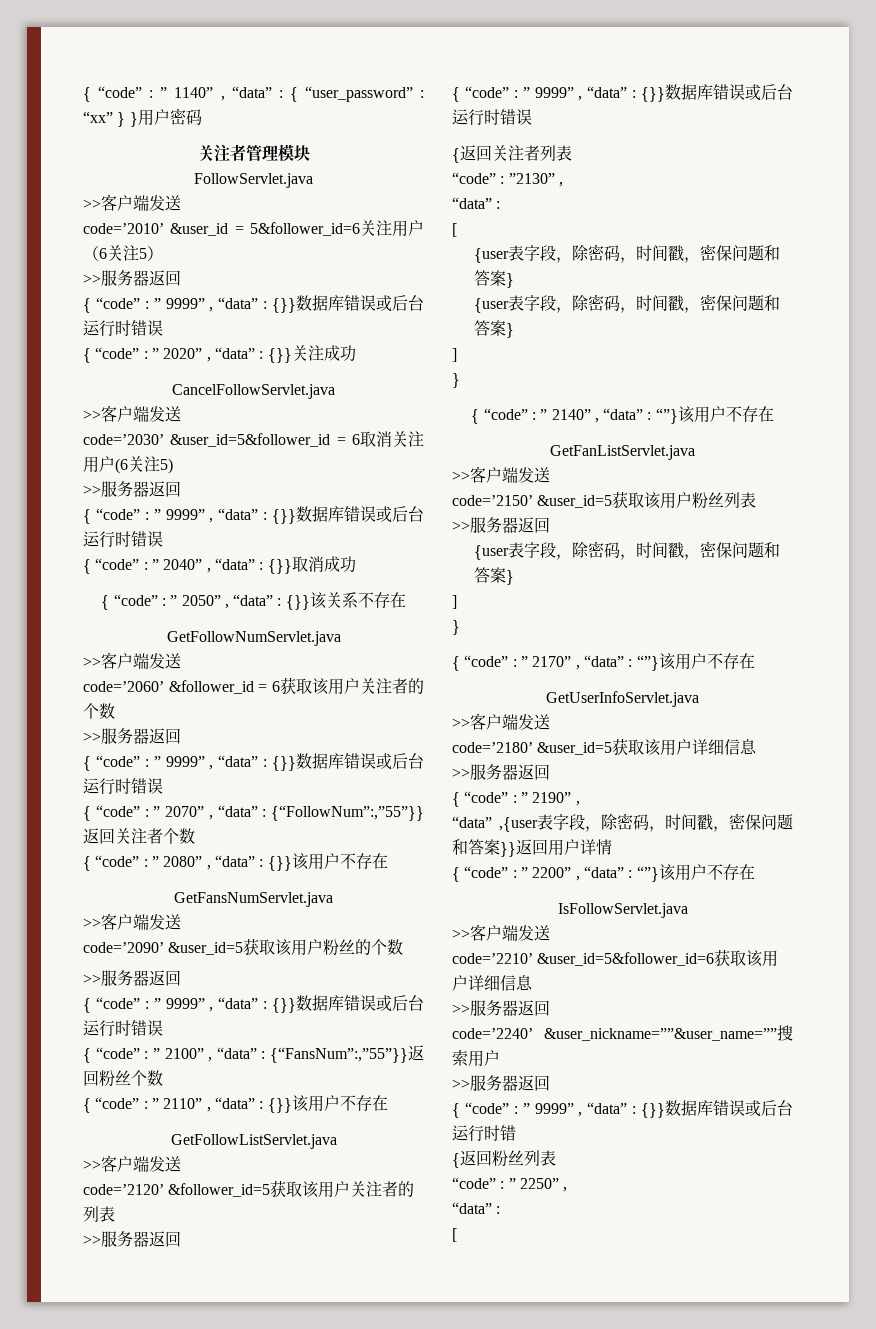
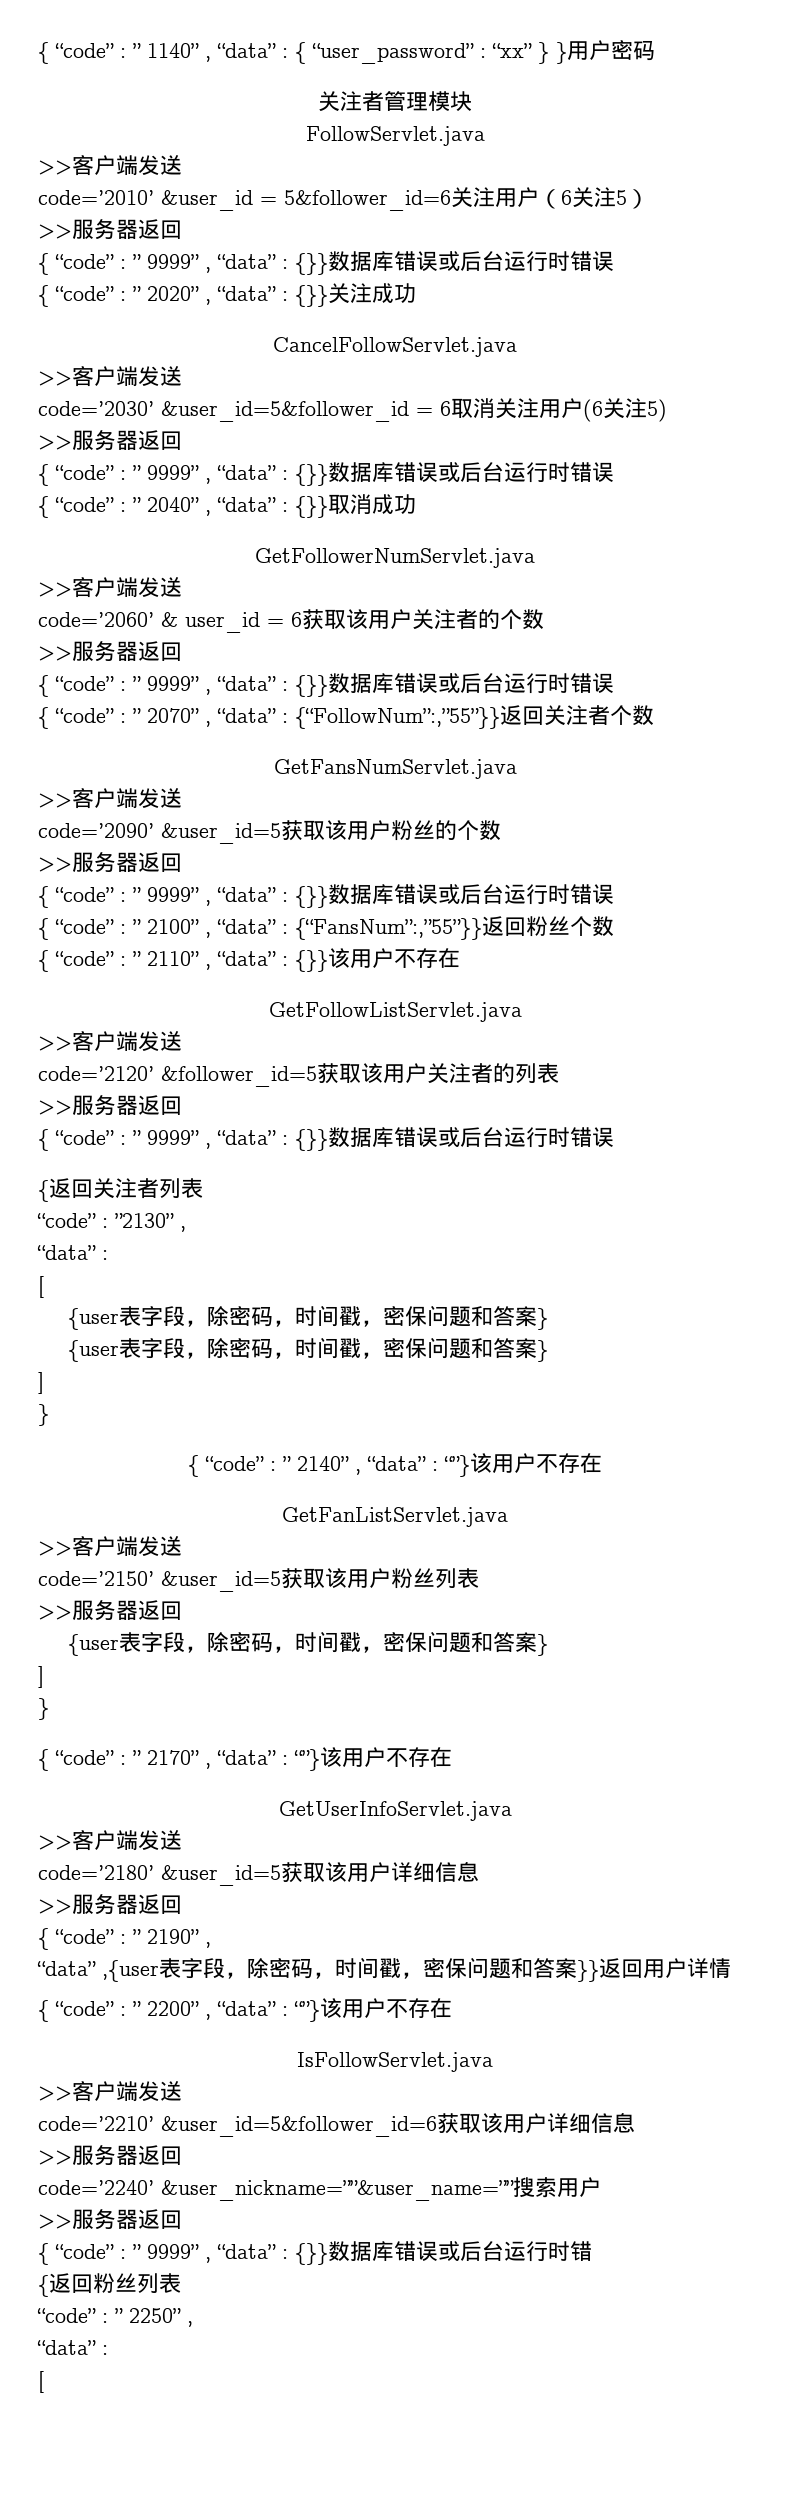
[101,592,406,610] [166,631,341,646] { “code” : ” 2050” , “data” : {}}该关系不存在 // GetFollowNumServlet.java -> [255,548,535,568] GetFollowerNumServlet.java
[168,680,254,694] &follower_id -> [161,612,260,633] & user_id
[83,853,388,871] // { “code” : ” 2080” , “data” : {}}该用户不存在 -> (654, 715) none

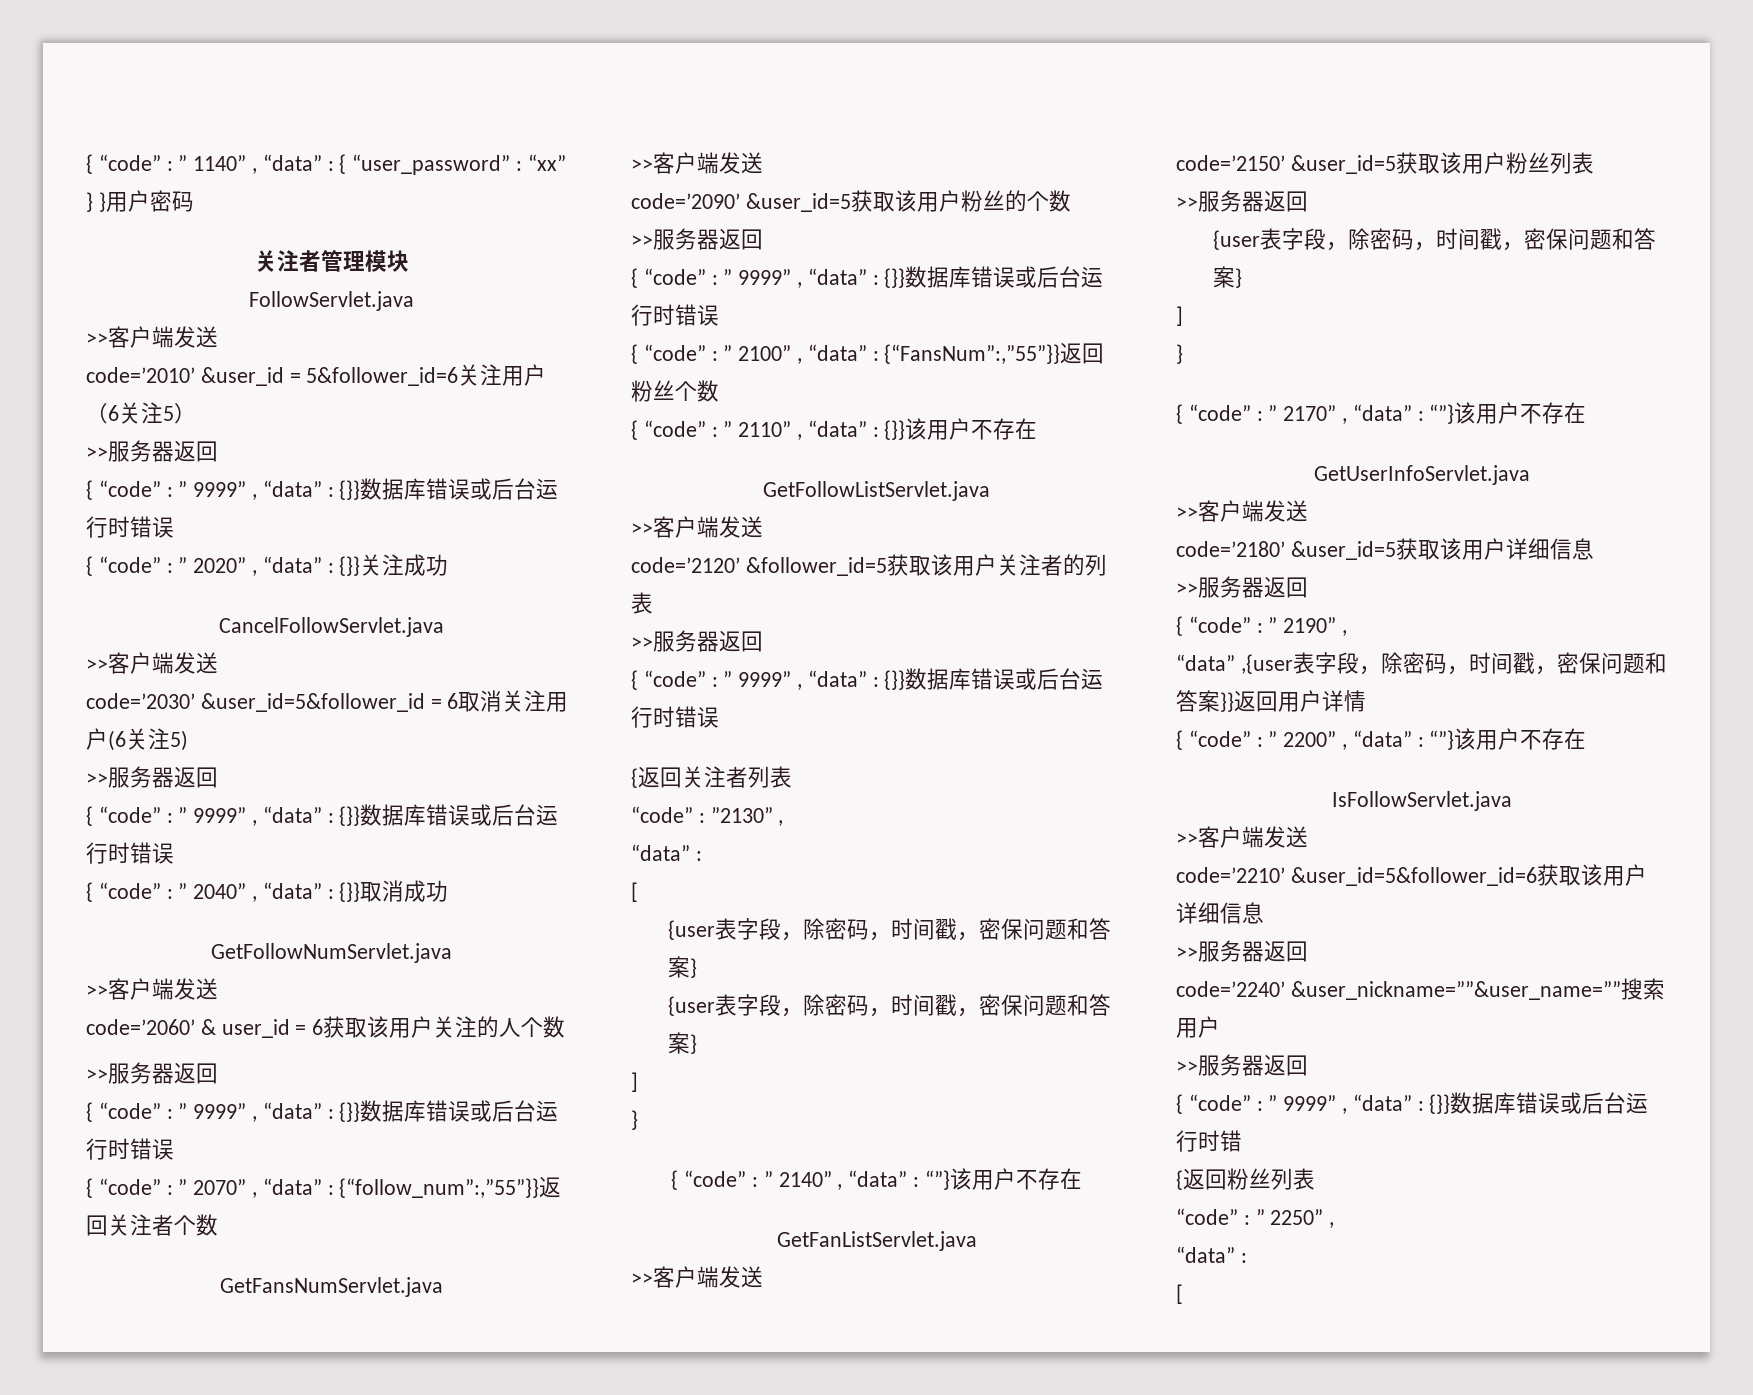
[255,548,535,568] GetFollowerNumServlet.java -> [211,943,452,963] GetFollowNumServlet.java
[456,609,500,630] 者的 -> [477,1016,522,1038] 的人
[295,707,500,729] {“FollowNum”:,”55”}} -> [339,1178,540,1198] {“follow_num”:,”55”}}

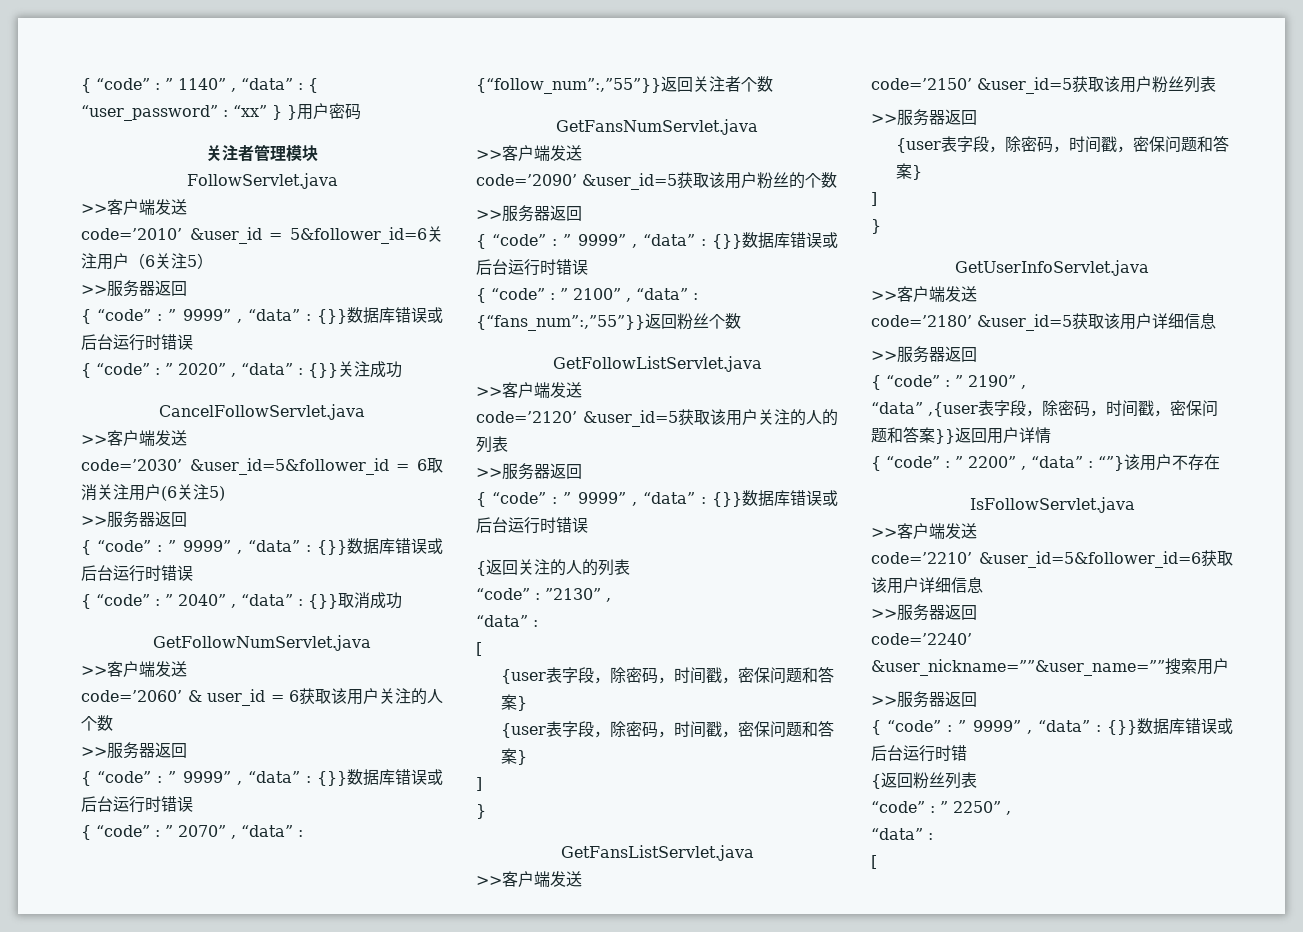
[884,344,1061,364] {“FansNum”:,”55”}} -> [476,315,645,331] {“fans_num”:,”55”}}
[631,418,1038,440] // { “code” : ” 2110” , “data” : {}}该用户不存在 -> (741, 321) none
[745,554,1063,576] &follower_id=5获取该用户关注者 -> [583,409,822,427] &user_id=5获取该用户关注的人
[726,766,748,788] 者 -> [550,559,598,576] 的人的
[671,1168,1082,1190] [776,1231,977,1251] { “code” : ” 2140” , “data” : “”}该用户不存在 // GetFanListServlet.java -> [560,845,754,861] GetFansListServlet.java
[1176,402,1587,424] // { “code” : ” 2170” , “data” : “”}该用户不存在 -> (881, 226) none

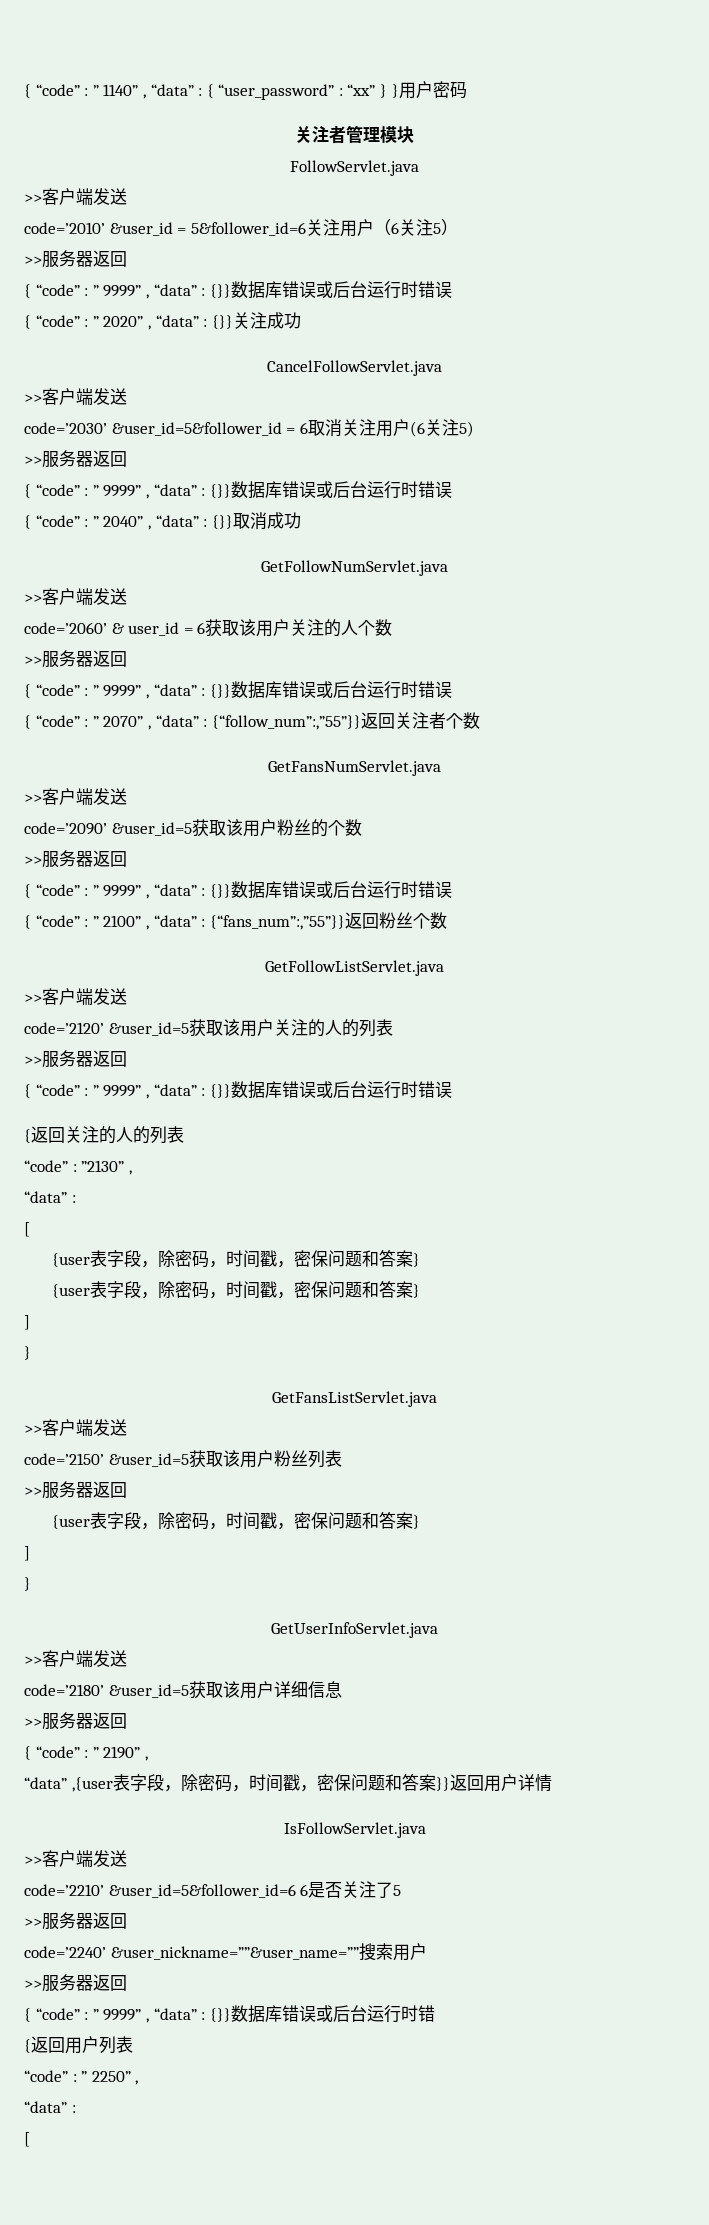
[871,454,1220,471] // { “code” : ” 2200” , “data” : “”}该用户不存在 -> (552, 1783) none
[1201,550,1233,567] [871,577,983,594] 获取该用户详细信息 -> [300,1881,402,1898] 6是否关注了5
[913,772,945,789] 粉丝 -> [65,2036,99,2054] 用户

